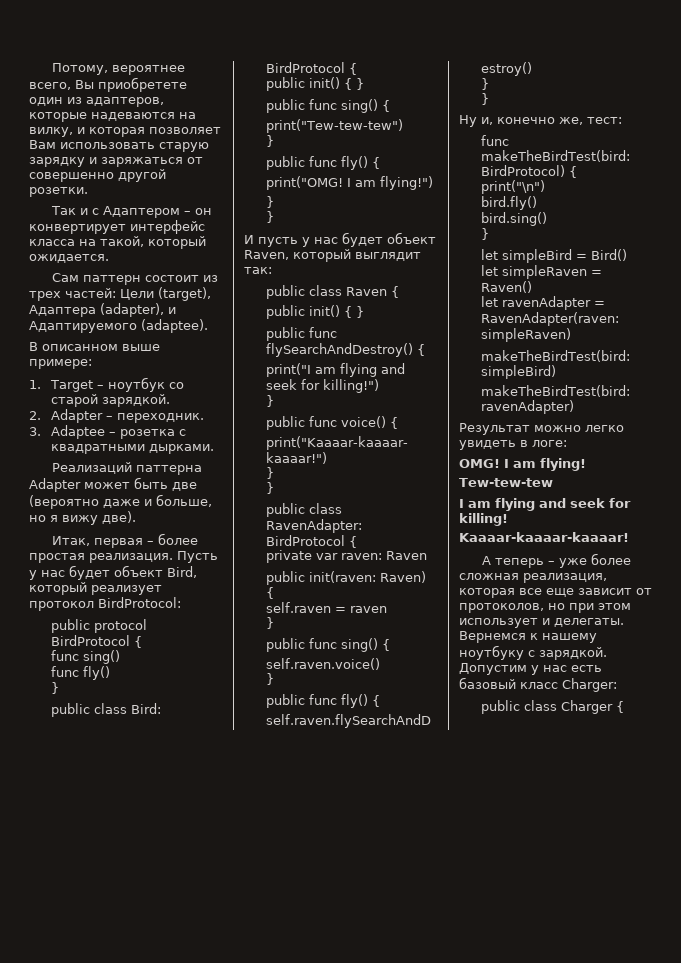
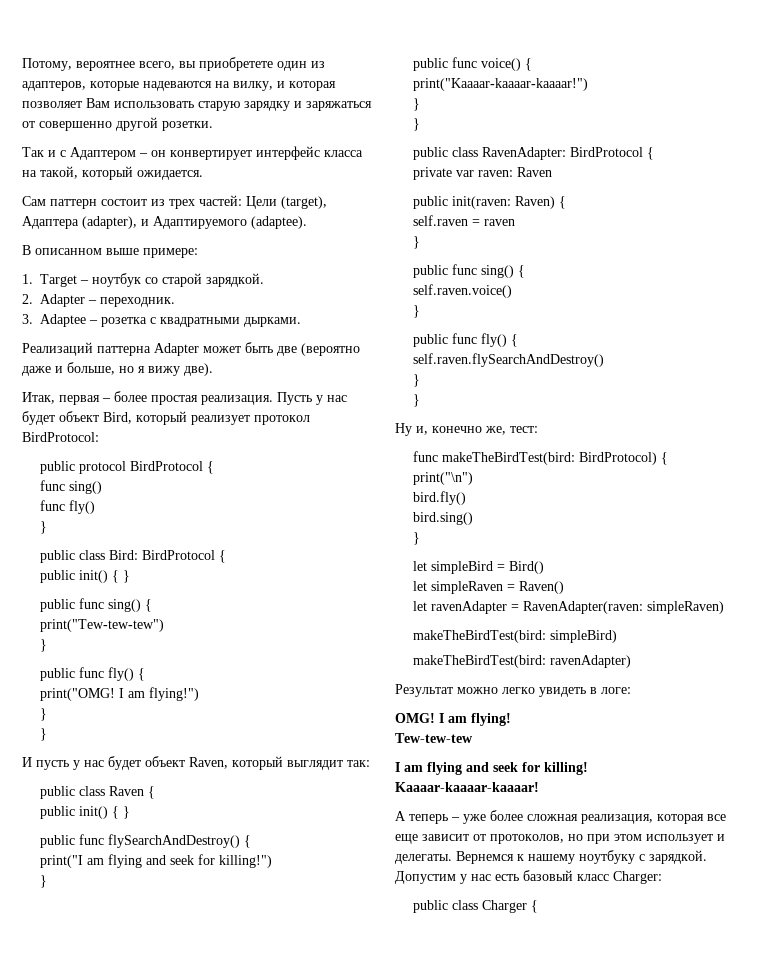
[75,80,94,89] Вы -> [179,61,196,68] вы

